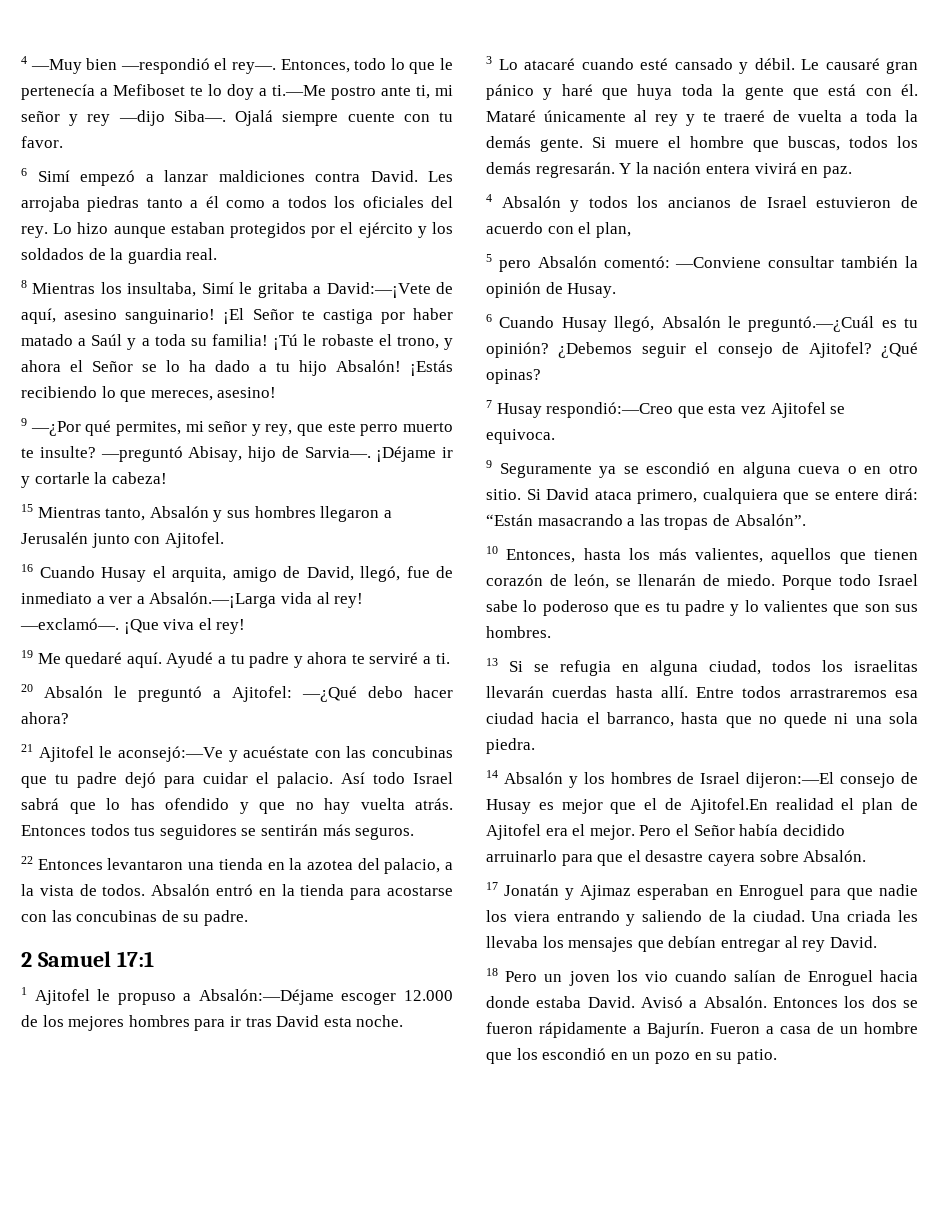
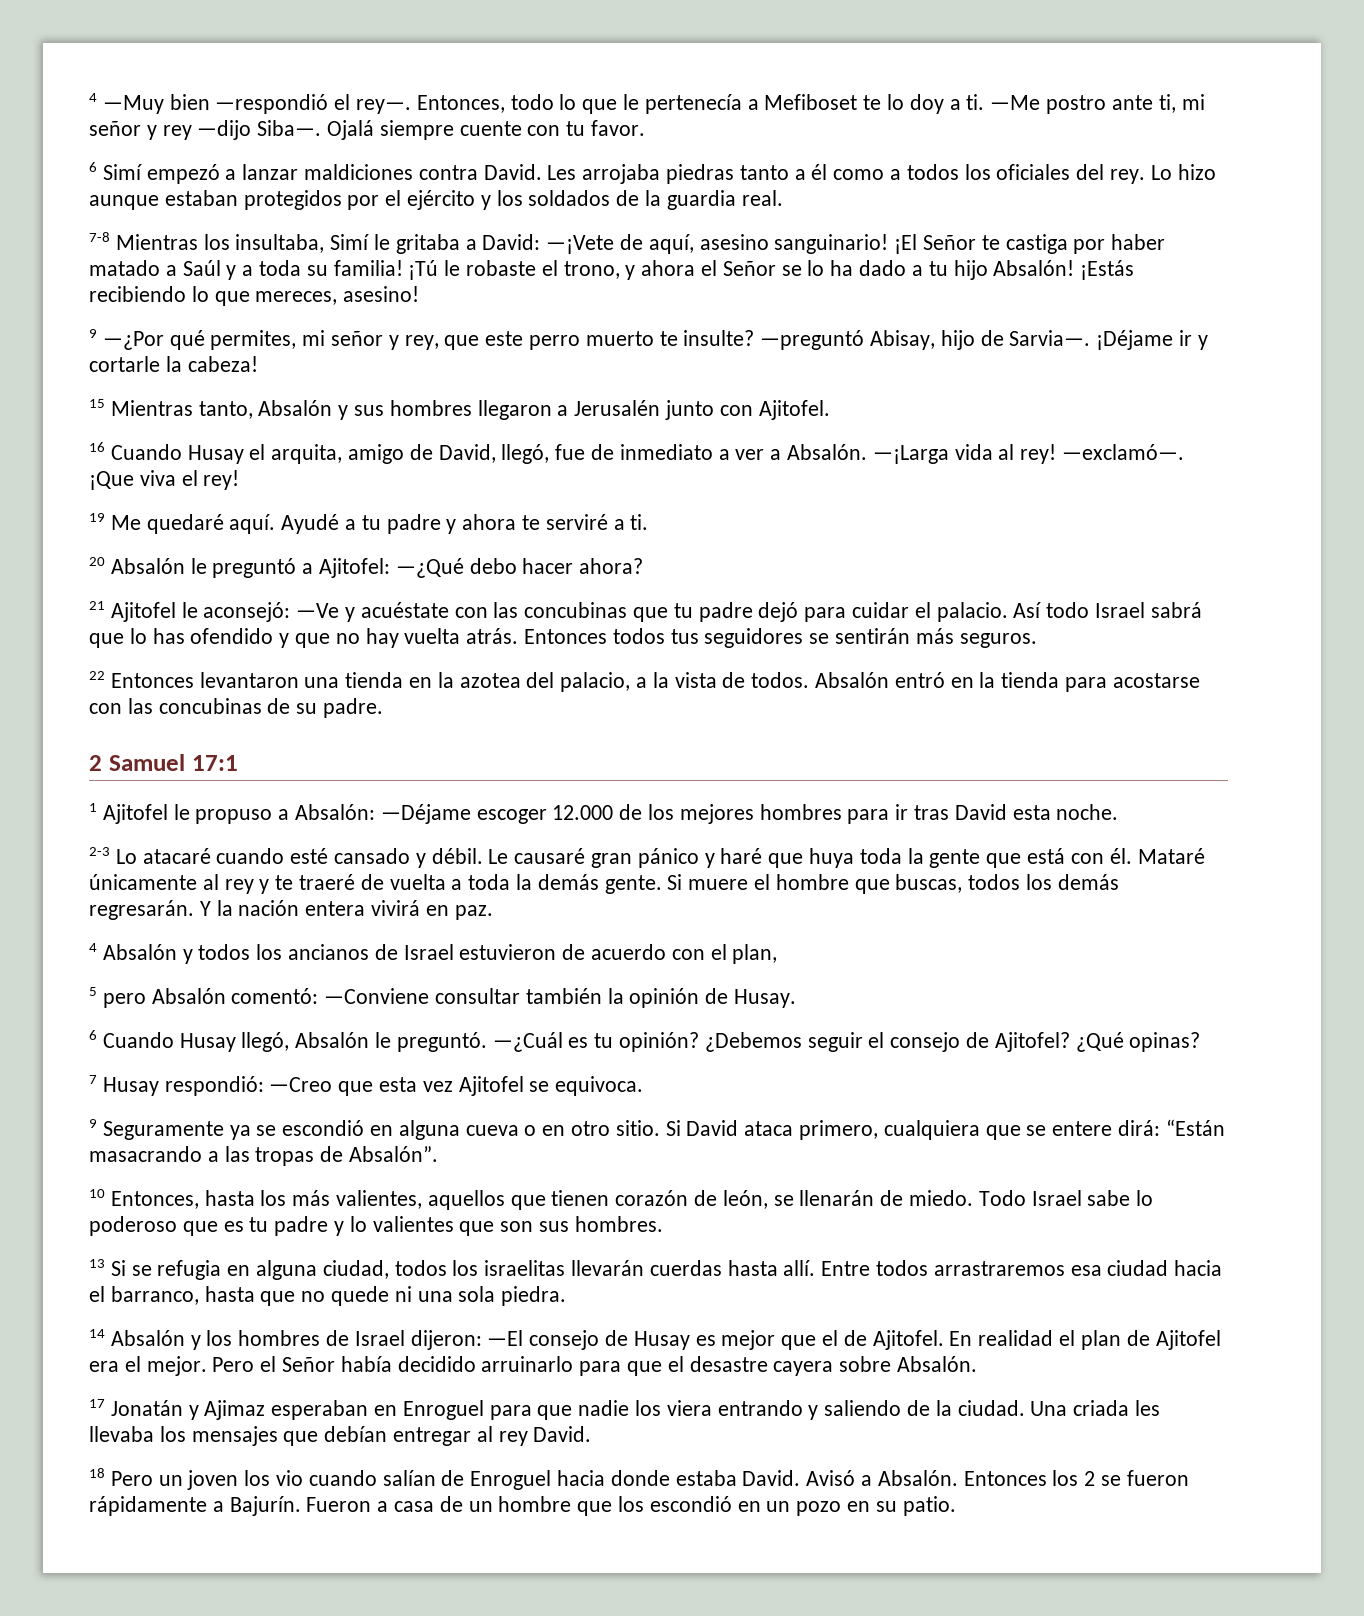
[272,85,326,96] ti.—Me -> [966,94,1041,110] ti. —Me
[21,280,27,288] 8 -> [89,232,110,242] 7-8
[326,282,431,298] David:—¡Vete -> [482,234,615,254] David: —¡Vete
[149,592,277,608] Absalón.—¡Larga -> [787,444,949,464] Absalón. —¡Larga
[117,746,223,762] aconsejó:—Ve -> [203,602,340,622] aconsejó: —Ve
[198,989,334,1005] Absalón:—Déjame -> [295,804,471,824] Absalón: —Déjame
[486,56,492,64] 3 -> [89,847,110,856] 2-3
[748,316,875,332] preguntó.—¿Cuál -> [396,1032,563,1052] preguntó. —¿Cuál
[546,402,674,418] respondió:—Creo -> [164,1076,333,1096] respondió: —Creo
[782,574,871,590] Porque todo -> [978,1190,1026,1206] Todo
[746,772,835,788] dijeron:—El -> [410,1330,524,1350] dijeron: —El
[689,798,768,814] Ajitofel.En -> [872,1330,973,1350] Ajitofel. En
[871,996,897,1008] dos -> [1084,1471,1096,1486] 2

